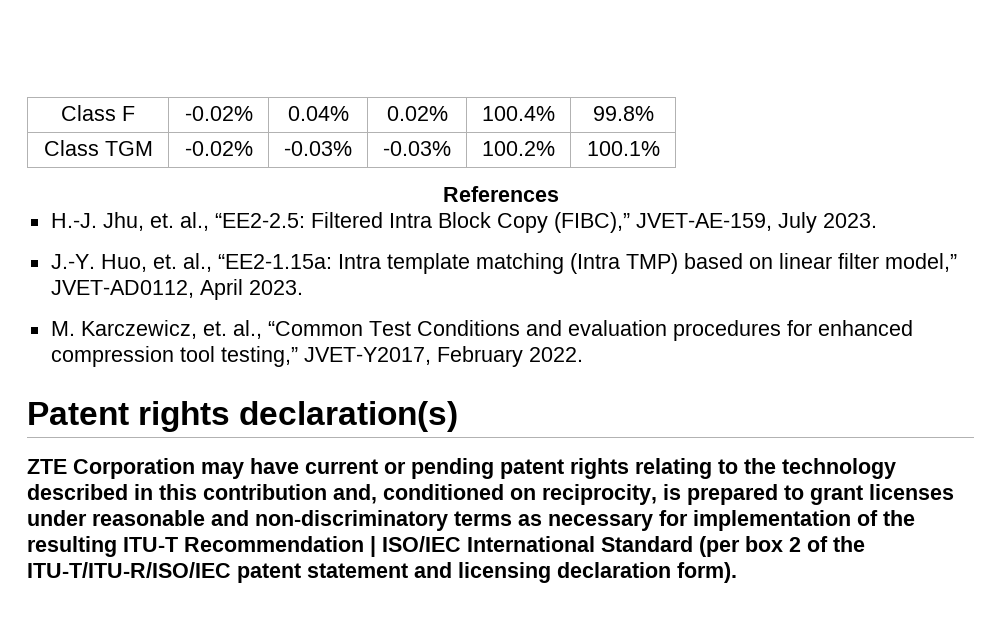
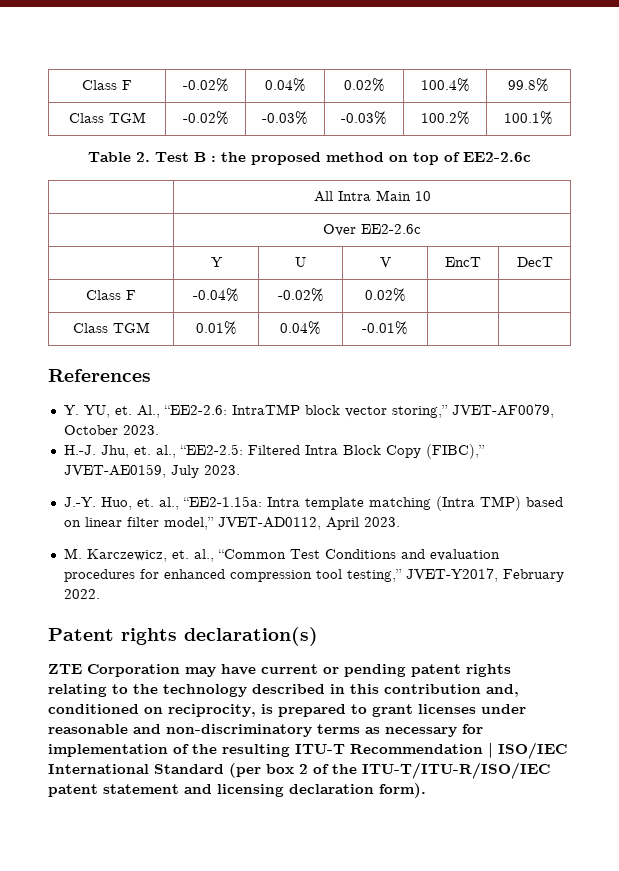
[442,186,559,202] References -> [88,152,531,165] [313,190,431,202] [323,224,421,236] [210,257,223,267] [295,257,306,267] [379,257,391,267] [445,257,481,267] [516,257,553,267] [86,290,136,300] [193,288,239,302] [277,288,324,302] [364,288,406,302] [72,322,150,333] [195,321,237,335] [280,321,321,335] [362,321,408,335] [48,369,151,382] [63,404,554,418] [63,425,159,435] Table 2. Test B : the proposed method on top of EE2-2.6c // | All Intra Main 10 // | Over EE2-2.6c // | Y | U | V | EncT | DecT // Class F | -0.04% | -0.02% | 0.02% | | // Class TGM | 0.01% | 0.04% | -0.01% | | // References // Y. YU, et. Al., “EE2-2.6: IntraTMP block vector storing,” JVET-AF0079, October 2023.
[635,213,772,231] JVET-AE-159, -> [63,464,166,478] JVET-AE0159,

